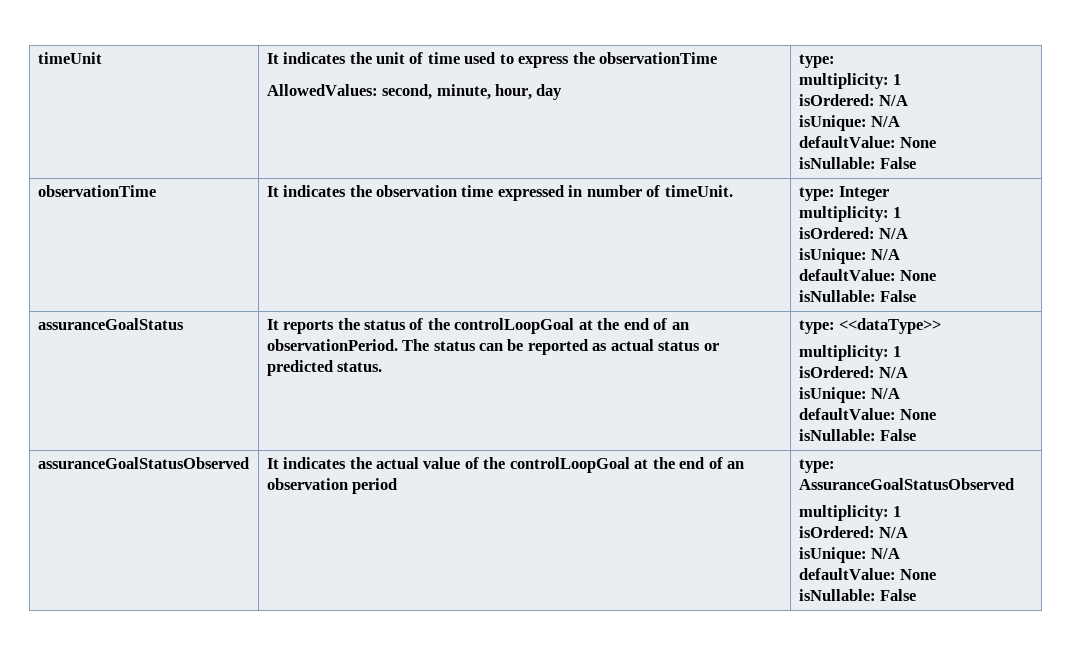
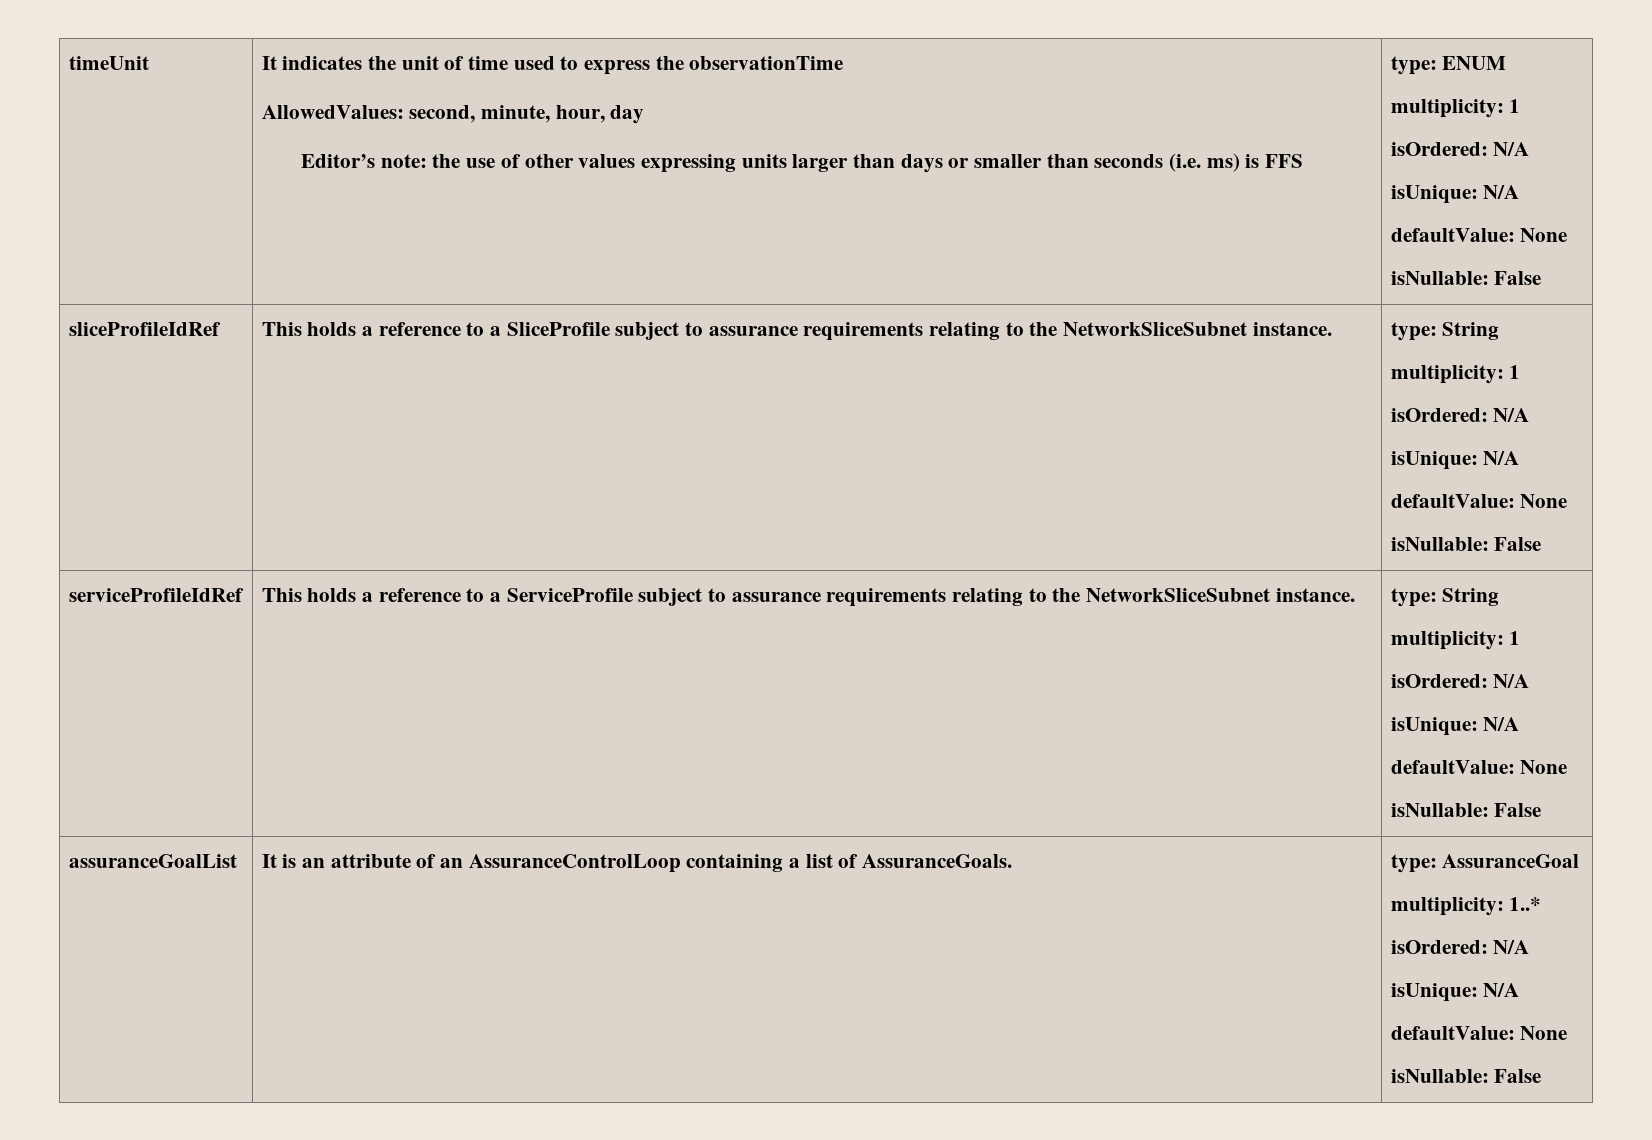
[798,54,835,68] | type: -> [301,153,1303,173] [1390,56,1507,75] // Editor’s note: the use of other values expressing units larger than days or smaller than seconds (i.e. ms) is FFS | type: ENUM
[37,185,156,197] [266,185,733,201] [798,186,890,201] observationTime | It indicates the observation time expressed in number of timeUnit. | type: Integer -> [68,322,221,336] [261,322,1332,341] [1390,322,1500,341] sliceProfileIdRef | This holds a reference to a SliceProfile subject to assurance requirements relating to the NetworkSliceSubnet instance. | type: String
[37,318,184,330] [266,318,689,334] [266,339,719,355] [266,360,383,376] [798,318,942,334] assuranceGoalStatus | It reports the status of the controlLoopGoal at the end of an observationPeriod. The status can be reported as actual status or predicted status. | type: <<dataType>> -> [68,588,244,602] [261,588,1355,607] [1390,588,1500,607] serviceProfileIdRef | This holds a reference to a ServiceProfile subject to assurance requirements relating to the NetworkSliceSubnet instance. | type: String
[37,457,249,469] [266,457,745,473] [266,478,398,494] [798,459,835,473] [798,478,1014,490] [798,505,902,521] assuranceGoalStatusObserved | It indicates the actual value of the controlLoopGoal at the end of an observation period | type: AssuranceGoalStatusObserved // multiplicity: 1 -> [68,854,237,868] [261,854,1013,873] [1390,854,1580,873] [1390,897,1542,916] assuranceGoalList | It is an attribute of an AssuranceControlLoop containing a list of AssuranceGoals. | type: AssuranceGoal // multiplicity: 1..*

